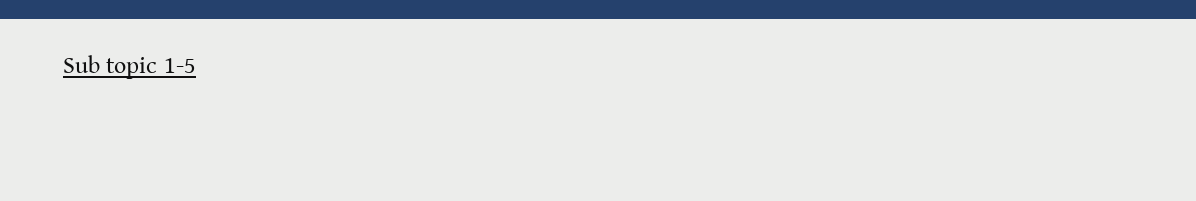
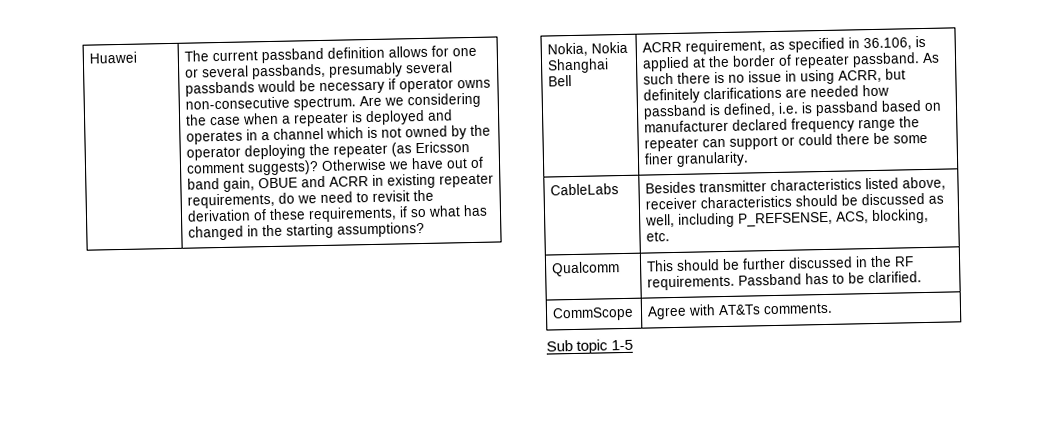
(63, 64) none -> [88,51,137,64] [183,45,477,64] [184,61,453,80] [184,78,491,97] [184,92,481,111] [184,109,453,127] [185,124,491,145] [185,141,470,161] [185,156,484,176] [186,173,494,192] [186,189,434,209] [186,204,488,223] [187,221,425,241] [546,41,628,57] [546,58,609,74] [547,75,572,87] [641,35,926,55] [641,52,940,72] [642,68,906,85] [642,84,889,104] [642,100,942,120] [643,116,920,133] [643,132,928,152] [643,151,749,167] [549,183,619,196] [644,176,946,194] [644,192,944,210] [644,208,929,228] [645,231,670,242] [550,261,620,277] [645,255,914,272] [646,271,922,291] [551,306,634,322] [646,302,833,320] Huawei | The current passband definition allows for one or several passbands, presumably several passbands would be necessary if operator owns non-consecutive spectrum. Are we considering the case when a repeater is deployed and operates in a channel which is not owned by the operator deploying the repeater (as Ericsson comment suggests)? Otherwise we have out of band gain, OBUE and ACRR in existing repeater requirements, do we need to revisit the derivation of these requirements, if so what has changed in the starting assumptions? // Nokia, Nokia Shanghai Bell | ACRR requirement, as specified in 36.106, is applied at the border of repeater passband. As such there is no issue in using ACRR, but definitely clarifications are needed how passband is defined, i.e. is passband based on manufacturer declared frequency range the repeater can support or could there be some finer granularity. // CableLabs | Besides transmitter characteristics listed above, receiver characteristics should be discussed as well, including P_REFSENSE, ACS, blocking, etc. // Qualcomm | This should be further discussed in the RF requirements. Passband has to be clarified. // CommScope | Agree with AT&Ts comments. //

